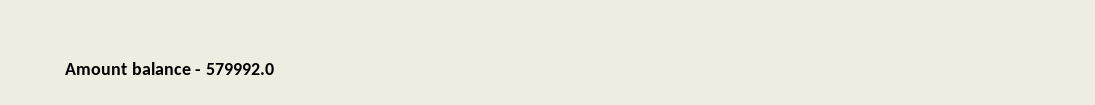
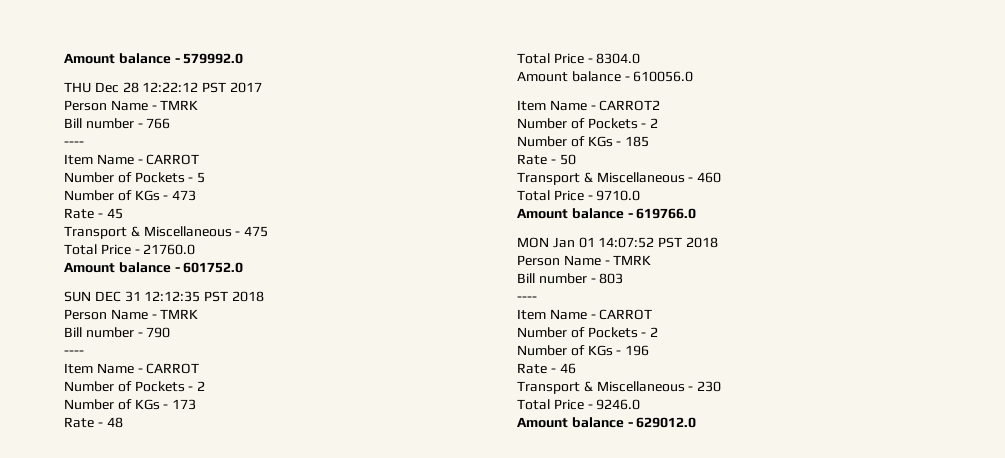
(275, 69) none -> [64,82,262,93] [64,100,199,111] [64,118,171,129] [64,141,84,146] [64,154,200,165] [64,172,206,183] [64,190,197,201] [64,208,123,219] [64,226,269,239] [64,244,196,255] [64,262,244,273] [64,291,264,302] [64,309,199,320] [64,327,171,338] [64,350,84,355] [64,363,200,374] [64,381,206,392] [64,399,197,410] [64,417,123,428] [517,53,641,64] [517,71,694,82] [517,100,661,111] [517,118,659,129] [517,136,650,147] [517,154,576,165] [517,172,722,185] [517,190,641,201] [517,208,697,219] [517,237,718,248] [517,255,652,266] [517,273,624,284] [517,296,537,301] [517,309,653,320] [517,327,659,338] [517,345,650,356] [517,363,576,374] [517,381,722,394] [517,399,641,410] [517,417,697,428] // THU Dec 28 12:22:12 PST 2017 // Person Name - TMRK // Bill number - 766 // ---- // Item Name - CARROT // Number of Pockets - 5 // Number of KGs - 473 // Rate - 45 // Transport & Miscellaneous - 475 // Total Price - 21760.0 // Amount balance - 601752.0 // SUN DEC 31 12:12:35 PST 2018 // Person Name - TMRK // Bill number - 790 // ---- // Item Name - CARROT // Number of Pockets - 2 // Number of KGs - 173 // Rate - 48 // Total Price - 8304.0 // Amount balance - 610056.0 // Item Name - CARROT2 // Number of Pockets - 2 // Number of KGs - 185 // Rate - 50 // Transport & Miscellaneous - 460 // Total Price - 9710.0 // Amount balance - 619766.0 // MON Jan 01 14:07:52 PST 2018 // Person Name - TMRK // Bill number - 803 // ---- // Item Name - CARROT // Number of Pockets - 2 // Number of KGs - 196 // Rate - 46 // Transport & Miscellaneous - 230 // Total Price - 9246.0 // Amount balance - 629012.0

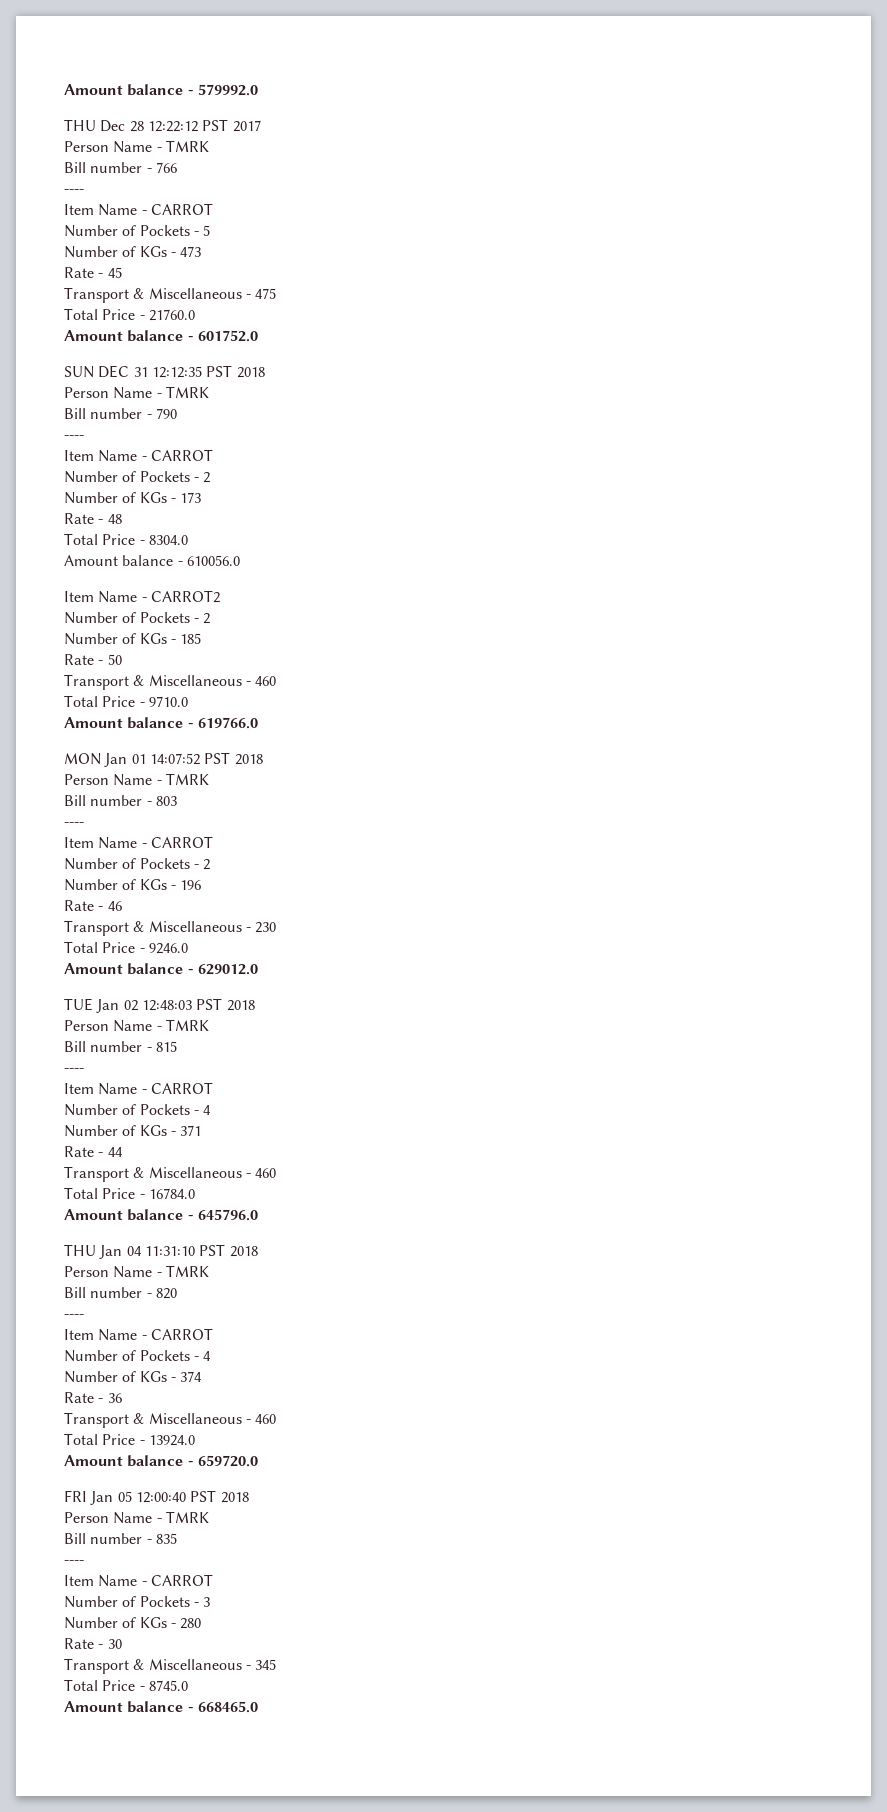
(697, 422) none -> [64,998,255,1013] [64,1019,209,1032] [64,1041,177,1052] [64,1068,84,1073] [64,1082,213,1095] [64,1104,212,1116] [64,1125,202,1137] [64,1146,123,1157] [64,1166,277,1182] [64,1187,195,1199] [64,1209,258,1221] [64,1244,258,1259] [64,1265,209,1278] [64,1287,177,1299] [64,1314,84,1319] [64,1328,213,1341] [64,1350,212,1362] [64,1371,203,1383] [64,1392,122,1403] [64,1412,277,1428] [64,1433,195,1446] [64,1455,258,1467] [64,1490,249,1505] [64,1511,209,1524] [64,1533,177,1544] [64,1560,84,1565] [64,1574,213,1587] [64,1596,211,1608] [64,1617,202,1629] [64,1638,122,1649] [64,1658,277,1674] [64,1679,188,1691] [64,1701,258,1713] // TUE Jan 02 12:48:03 PST 2018 // Person Name - TMRK // Bill number - 815 // ---- // Item Name - CARROT // Number of Pockets - 4 // Number of KGs - 371 // Rate - 44 // Transport & Miscellaneous - 460 // Total Price - 16784.0 // Amount balance - 645796.0 // THU Jan 04 11:31:10 PST 2018 // Person Name - TMRK // Bill number - 820 // ---- // Item Name - CARROT // Number of Pockets - 4 // Number of KGs - 374 // Rate - 36 // Transport & Miscellaneous - 460 // Total Price - 13924.0 // Amount balance - 659720.0 // FRI Jan 05 12:00:40 PST 2018 // Person Name - TMRK // Bill number - 835 // ---- // Item Name - CARROT // Number of Pockets - 3 // Number of KGs - 280 // Rate - 30 // Transport & Miscellaneous - 345 // Total Price - 8745.0 // Amount balance - 668465.0

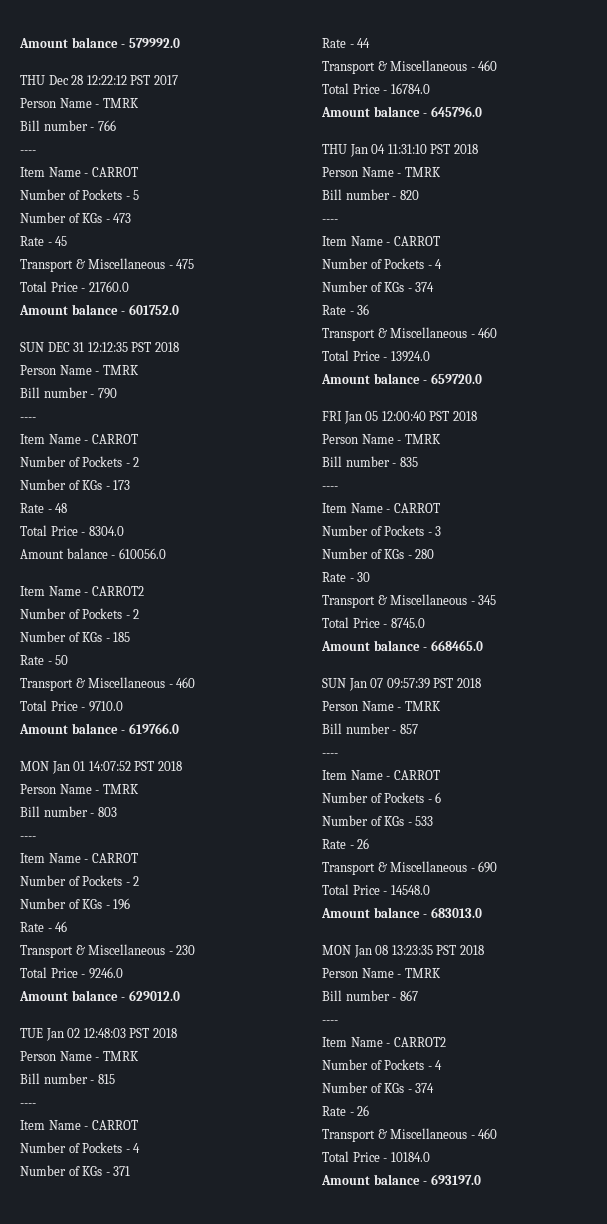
(258, 1707) none -> [322,678,481,691] [322,701,441,711] [322,723,418,734] [322,753,338,757] [322,770,440,780] [322,792,442,803] [322,815,434,826] [322,838,370,849] [322,861,498,875] [322,884,430,895] [321,907,482,918] [322,945,484,958] [322,968,441,978] [322,990,418,1001] [322,1020,338,1024] [322,1037,446,1047] [322,1059,443,1070] [322,1082,435,1093] [322,1105,370,1116] [322,1128,498,1142] [322,1151,430,1162] [321,1174,481,1185] // SUN Jan 07 09:57:39 PST 2018 // Person Name - TMRK // Bill number - 857 // ---- // Item Name - CARROT // Number of Pockets - 6 // Number of KGs - 533 // Rate - 26 // Transport & Miscellaneous - 690 // Total Price - 14548.0 // Amount balance - 683013.0 // MON Jan 08 13:23:35 PST 2018 // Person Name - TMRK // Bill number - 867 // ---- // Item Name - CARROT2 // Number of Pockets - 4 // Number of KGs - 374 // Rate - 26 // Transport & Miscellaneous - 460 // Total Price - 10184.0 // Amount balance - 693197.0

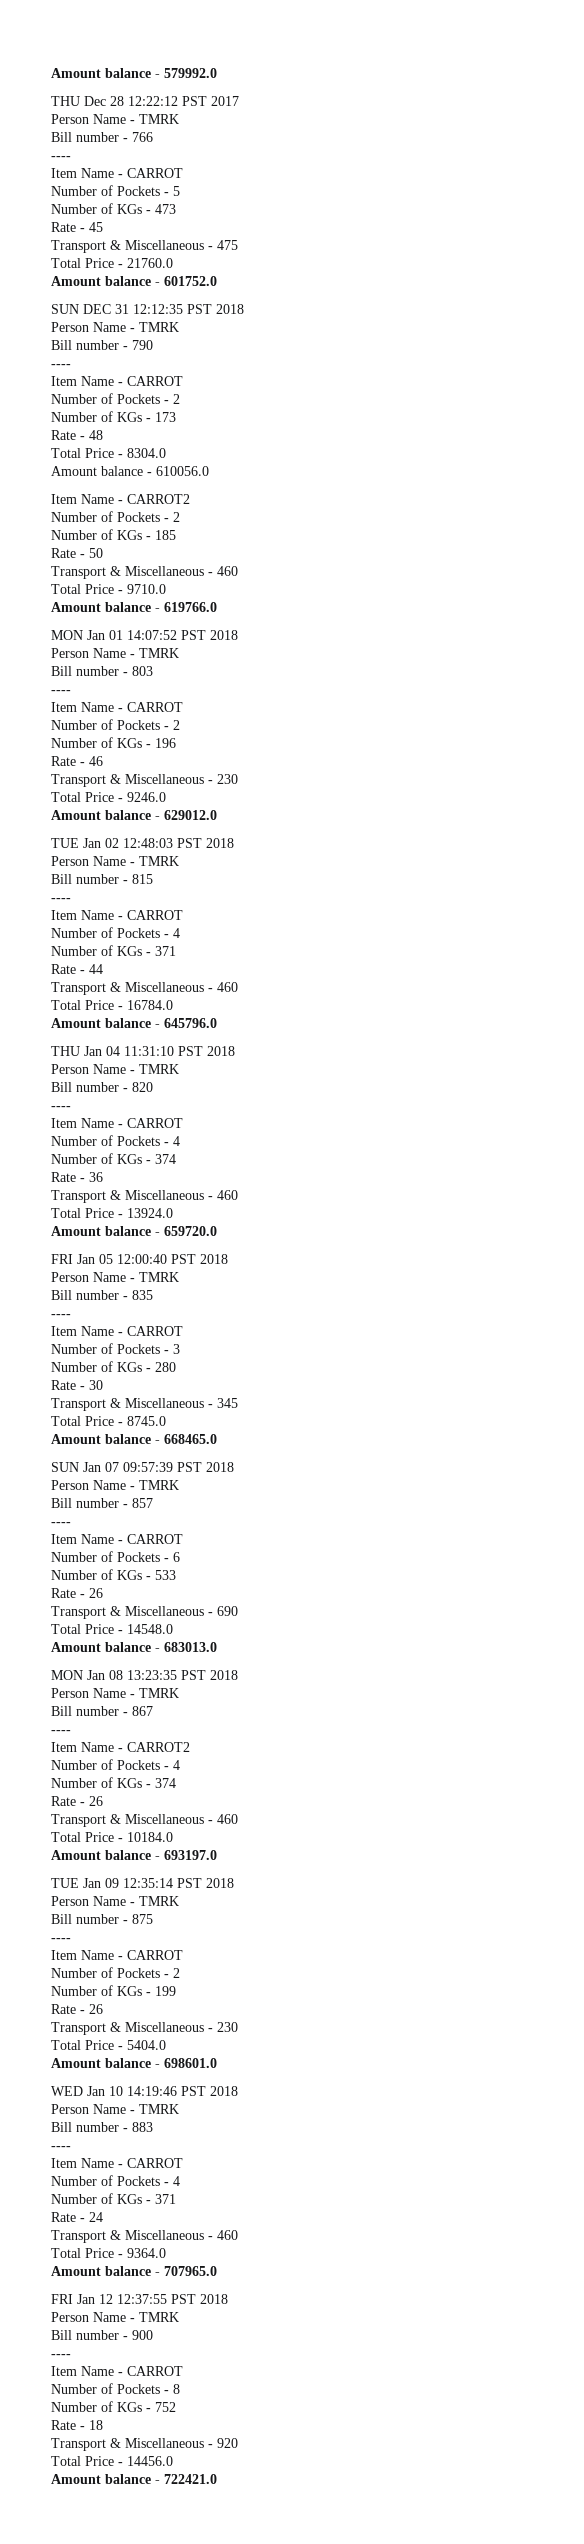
(481, 1179) none -> [51,1878,234,1888] [51,1896,179,1906] [51,1914,153,1924] [51,1938,71,1942] [51,1950,183,1960] [51,1967,180,1978] [51,1985,176,1996] [51,2004,103,2014] [51,2022,238,2035] [51,2040,166,2050] [51,2058,217,2068] [51,2086,238,2096] [51,2104,179,2114] [51,2122,153,2132] [51,2146,71,2150] [51,2158,183,2168] [51,2175,180,2186] [51,2193,176,2204] [51,2212,103,2222] [51,2230,238,2243] [51,2248,166,2258] [51,2266,217,2276] [51,2294,228,2304] [51,2312,179,2322] [51,2330,153,2340] [51,2354,71,2358] [51,2366,183,2376] [51,2383,180,2394] [51,2401,176,2412] [51,2420,103,2430] [51,2438,238,2451] [51,2456,173,2466] [51,2474,217,2484] // TUE Jan 09 12:35:14 PST 2018 // Person Name - TMRK // Bill number - 875 // ---- // Item Name - CARROT // Number of Pockets - 2 // Number of KGs - 199 // Rate - 26 // Transport & Miscellaneous - 230 // Total Price - 5404.0 // Amount balance - 698601.0 // WED Jan 10 14:19:46 PST 2018 // Person Name - TMRK // Bill number - 883 // ---- // Item Name - CARROT // Number of Pockets - 4 // Number of KGs - 371 // Rate - 24 // Transport & Miscellaneous - 460 // Total Price - 9364.0 // Amount balance - 707965.0 // FRI Jan 12 12:37:55 PST 2018 // Person Name - TMRK // Bill number - 900 // ---- // Item Name - CARROT // Number of Pockets - 8 // Number of KGs - 752 // Rate - 18 // Transport & Miscellaneous - 920 // Total Price - 14456.0 // Amount balance - 722421.0

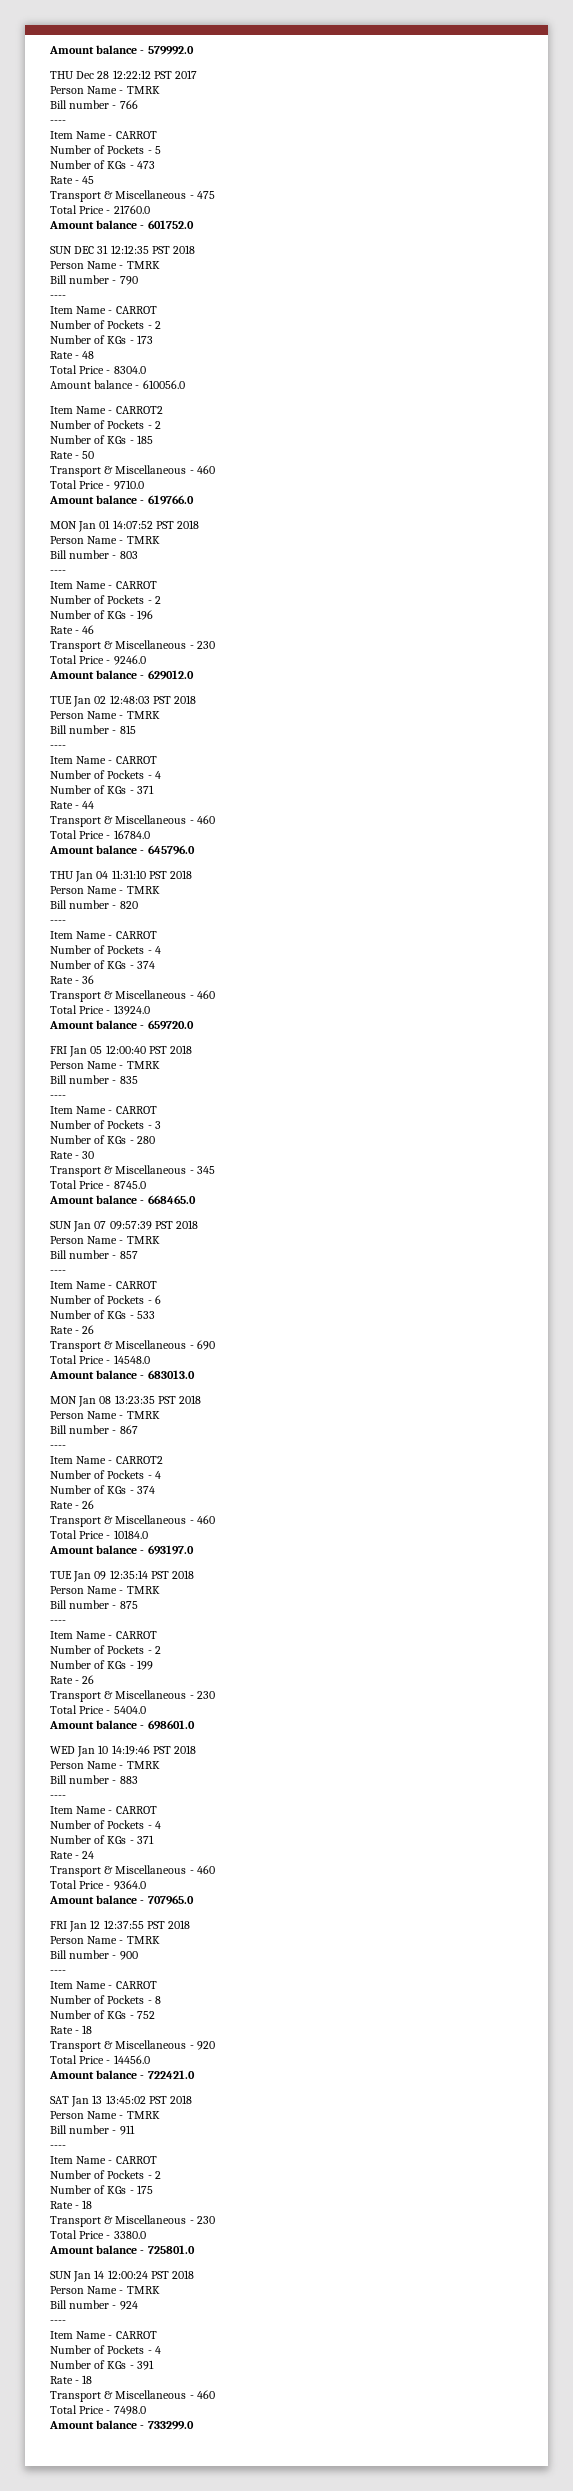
(217, 2479) none -> [50,2095,193,2107] [50,2111,160,2119] [50,2125,135,2135] [50,2145,66,2149] [50,2156,157,2164] [50,2170,161,2179] [50,2185,153,2194] [50,2200,93,2209] [50,2215,215,2227] [50,2230,146,2239] [49,2245,195,2254] [50,2270,195,2282] [50,2286,160,2294] [50,2300,138,2310] [50,2320,66,2324] [50,2331,157,2339] [50,2345,161,2354] [50,2360,154,2370] [50,2375,93,2384] [50,2390,215,2402] [50,2405,146,2415] [49,2420,194,2430] // SAT Jan 13 13:45:02 PST 2018 // Person Name - TMRK // Bill number - 911 // ---- // Item Name - CARROT // Number of Pockets - 2 // Number of KGs - 175 // Rate - 18 // Transport & Miscellaneous - 230 // Total Price - 3380.0 // Amount balance - 725801.0 // SUN Jan 14 12:00:24 PST 2018 // Person Name - TMRK // Bill number - 924 // ---- // Item Name - CARROT // Number of Pockets - 4 // Number of KGs - 391 // Rate - 18 // Transport & Miscellaneous - 460 // Total Price - 7498.0 // Amount balance - 733299.0

